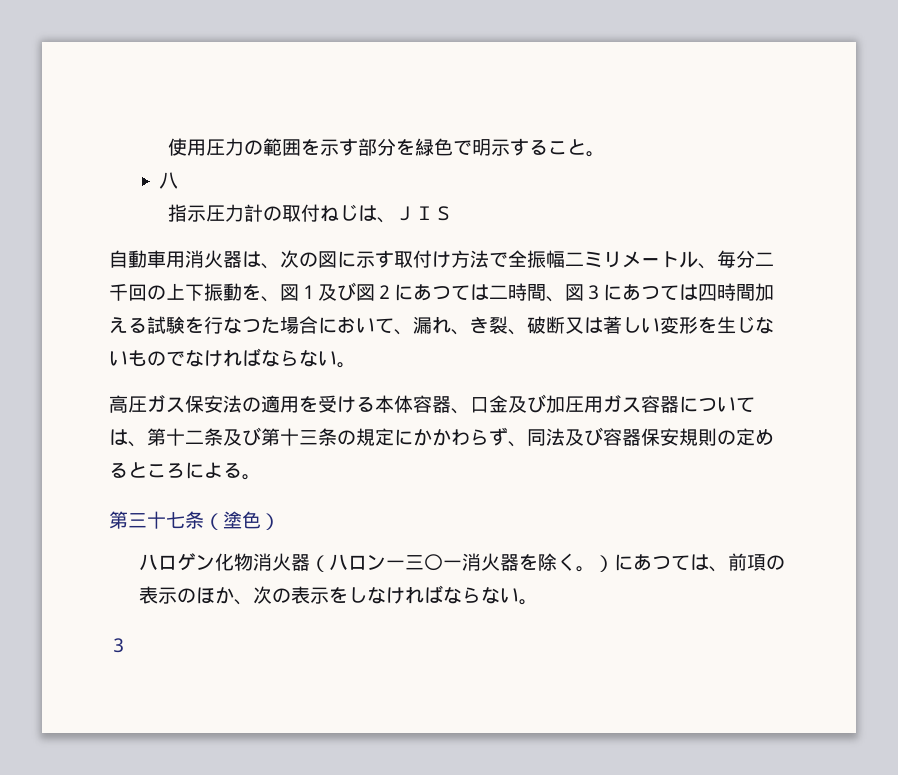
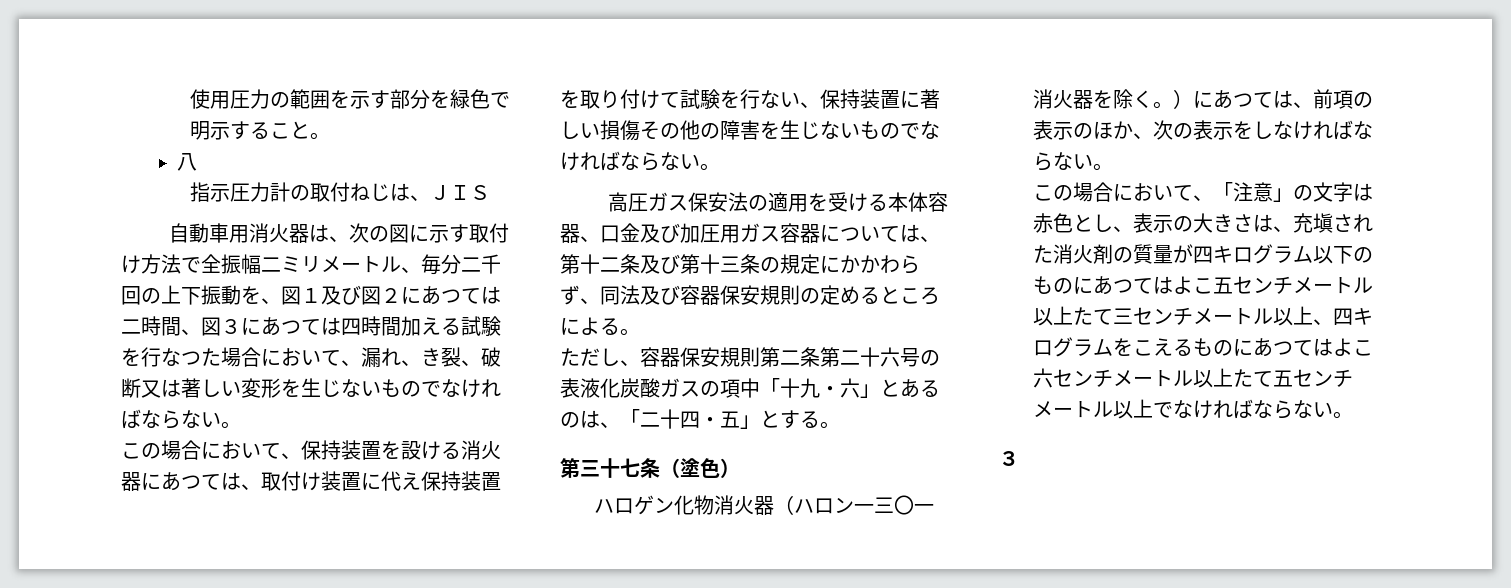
(356, 365) none -> [121,440,501,460] [121,471,501,491] [560,89,940,110] [560,120,940,141] [560,151,720,171] // この場合において、保持装置を設ける消火器にあつては、取付け装置に代え保持装置を取り付けて試験を行ない、保持装置に著しい損傷その他の障害を生じないものでなければならない。
(261, 477) none -> [560,347,940,367] [560,378,940,398] [560,409,840,429] // ただし、容器保安規則第二条第二十六号の表液化炭酸ガスの項中「十九・六」とあるのは、「二十四・五」とする。
(538, 602) none -> [1033,182,1374,202] [1033,213,1374,233] [1033,244,1374,264] [1033,276,1374,295] [1033,306,1374,326] [1033,337,1374,357] [1033,368,1354,388] [1033,399,1354,419] // この場合において、「注意」の文字は赤色とし、表示の大きさは、充塡された消火剤の質量が四キログラム以下のものにあつてはよこ五センチメートル以上たて三センチメートル以上、四キログラムをこえるものにあつてはよこ六センチメートル以上たて五センチメートル以上でなければならない。

